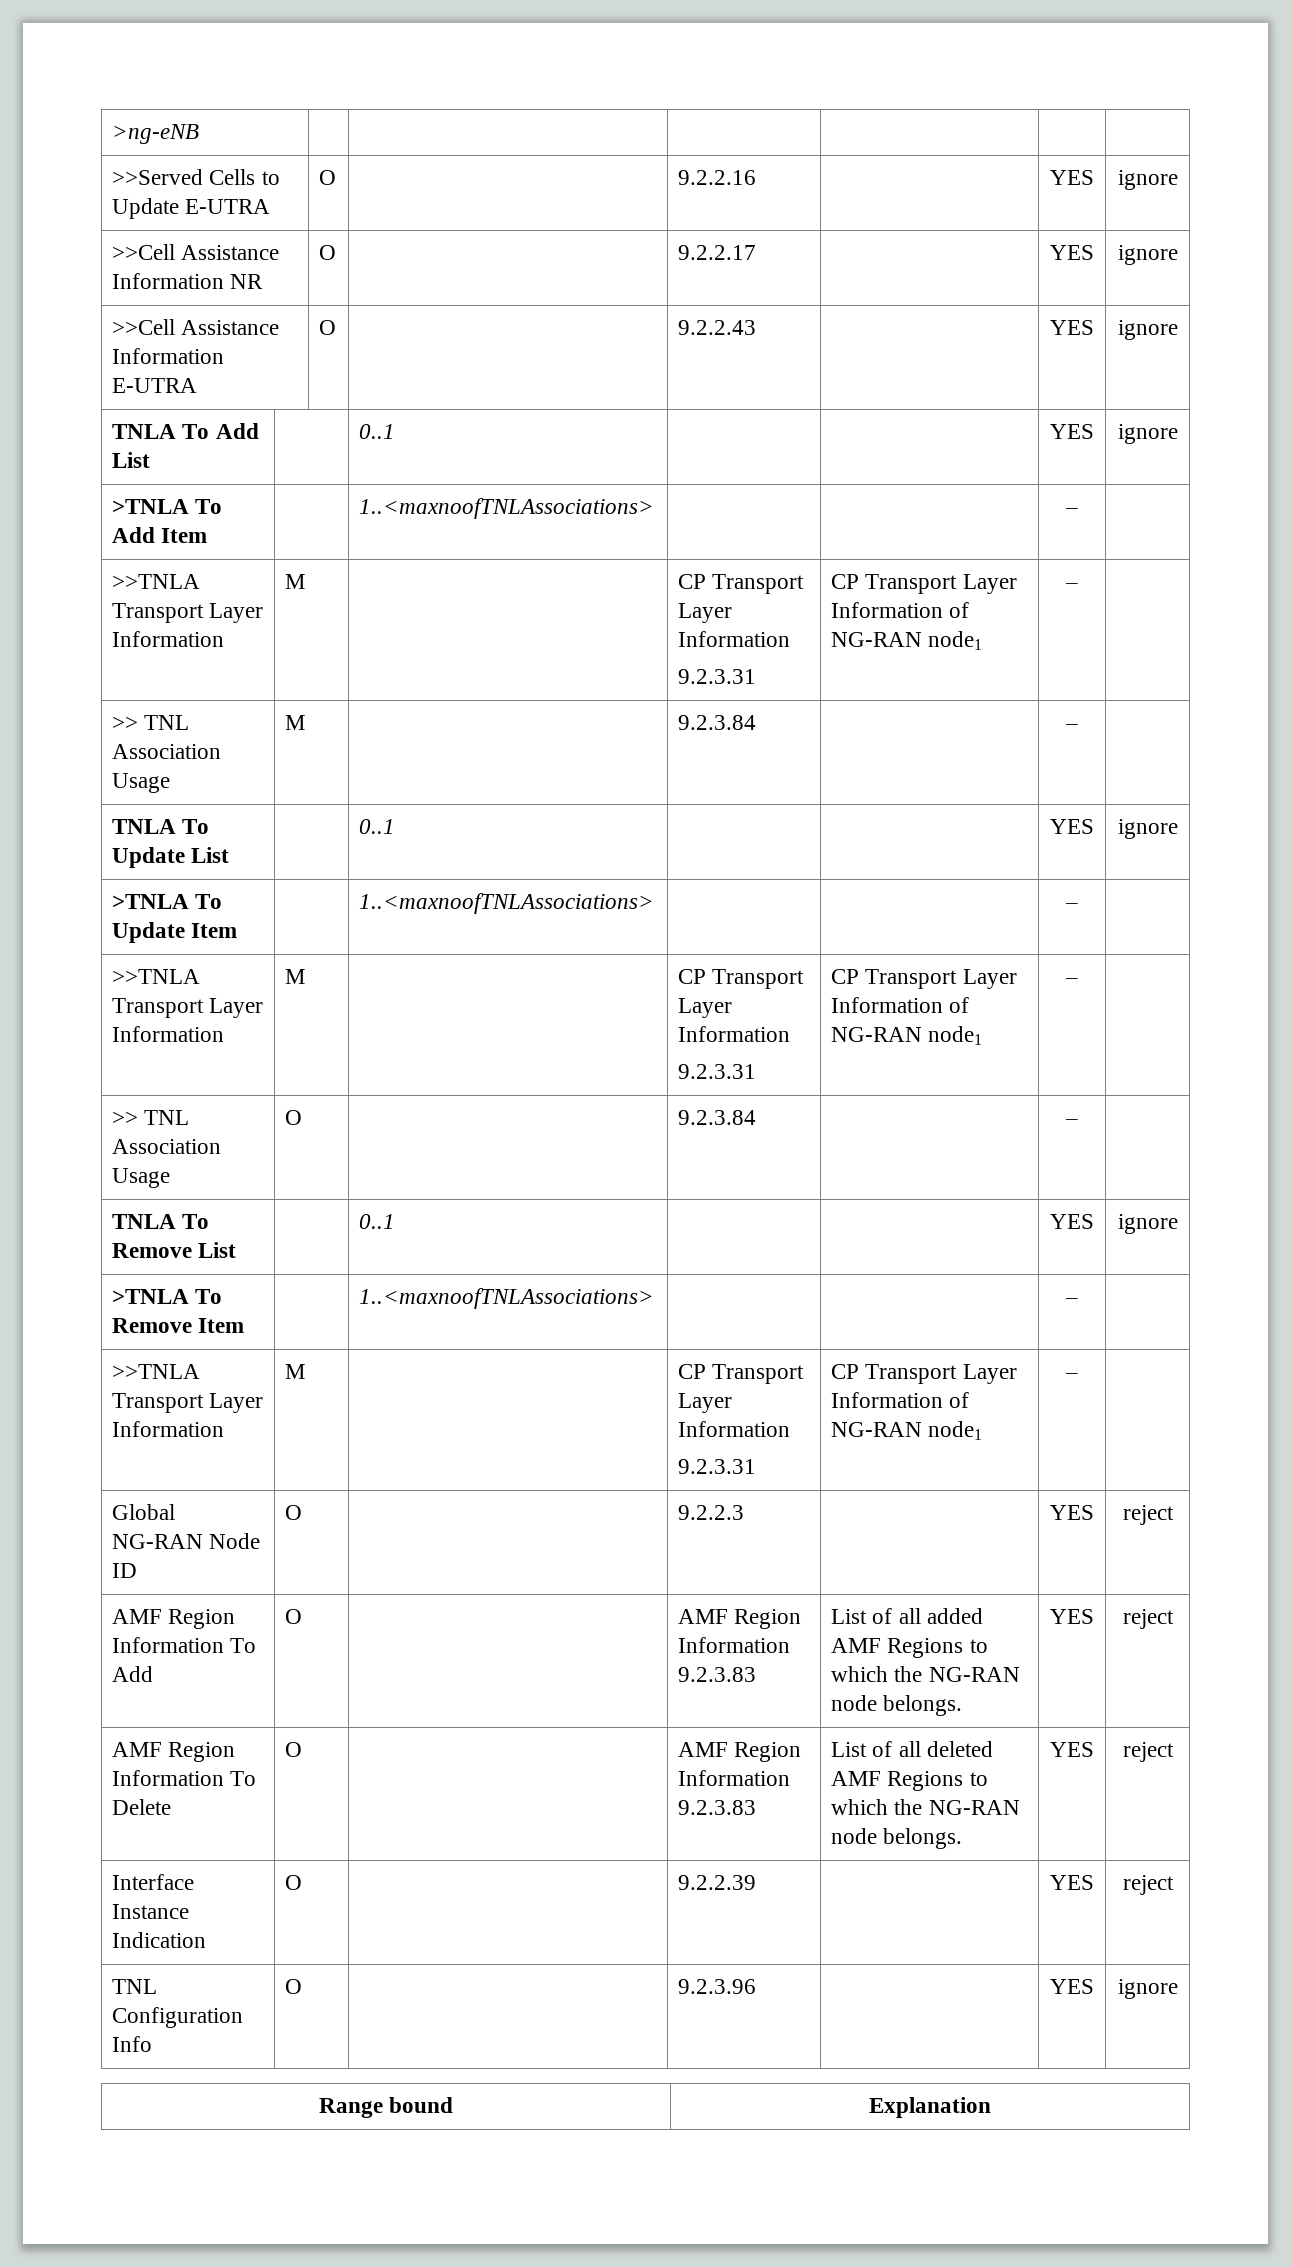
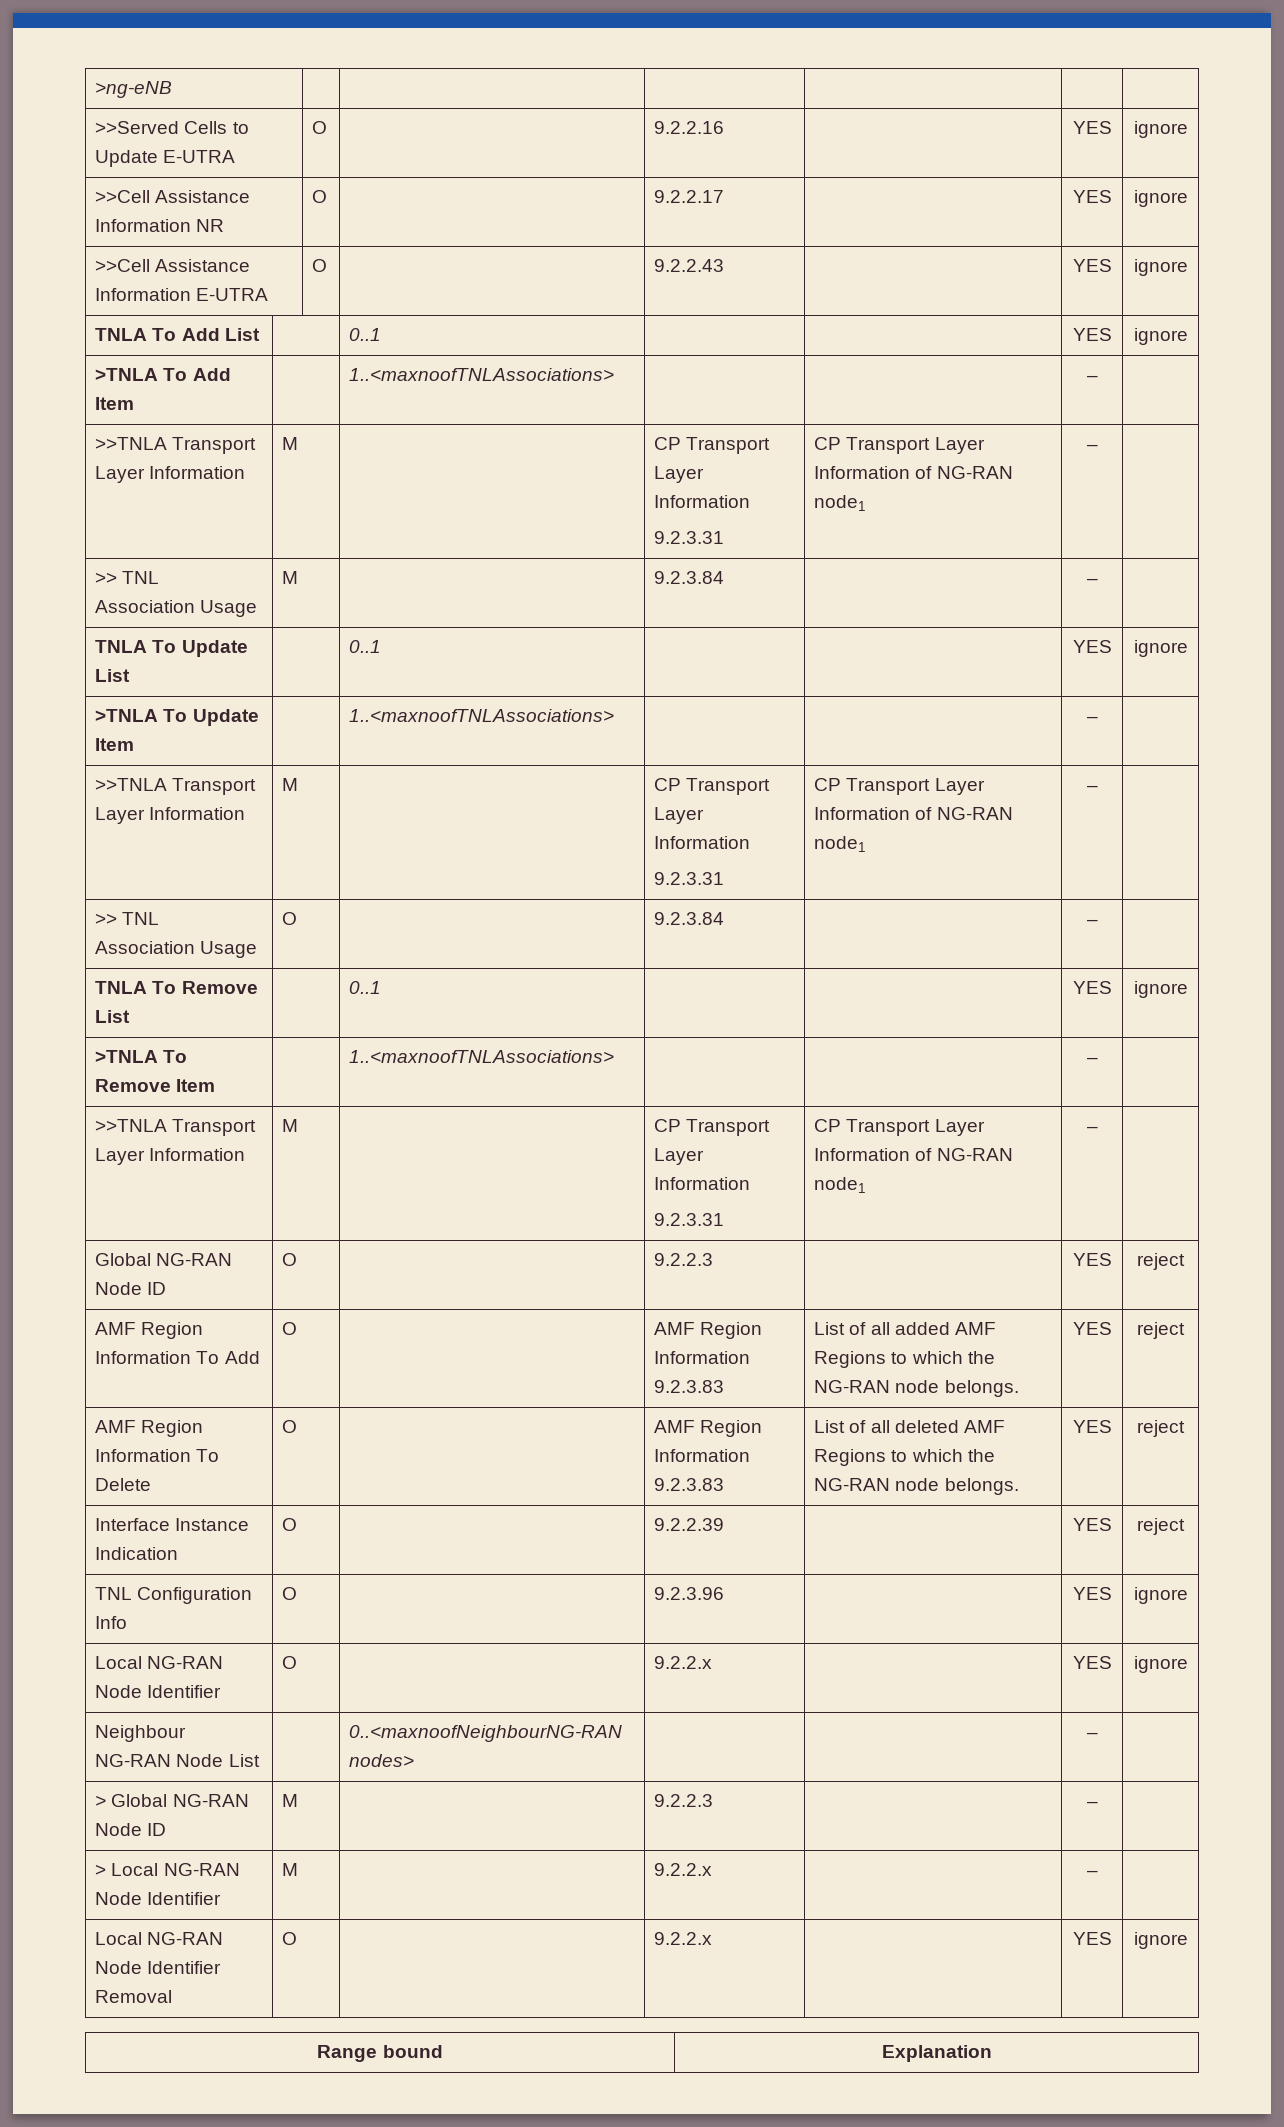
(1178, 1989) none -> [95,1656,224,1669] [95,1685,222,1698] [282,1656,298,1669] [654,1656,713,1669] [1072,1656,1112,1669] [1133,1656,1188,1673] [95,1725,187,1742] [95,1754,260,1767] [349,1725,623,1742] [349,1754,415,1767] [1086,1732,1098,1738] [95,1794,249,1807] [95,1823,167,1836] [282,1794,299,1807] [654,1794,714,1807] [1086,1801,1098,1807] [95,1863,240,1876] [95,1892,222,1905] [282,1863,299,1876] [654,1863,713,1876] [1086,1870,1098,1876] [95,1932,224,1945] [95,1961,222,1974] [95,1990,173,2003] [282,1932,298,1945] [654,1932,713,1945] [1072,1932,1112,1945] [1133,1932,1188,1949] // Local NG-RAN Node Identifier | O | | 9.2.2.x | | YES | ignore // Neighbour NG-RAN Node List | | 0..<maxnoofNeighbourNG-RAN nodes> | | | – | // > Global NG-RAN Node ID | M | | 9.2.2.3 | | – | // > Local NG-RAN Node Identifier | M | | 9.2.2.x | | – | // Local NG-RAN Node Identifier Removal | O | | 9.2.2.x | | YES | ignore

